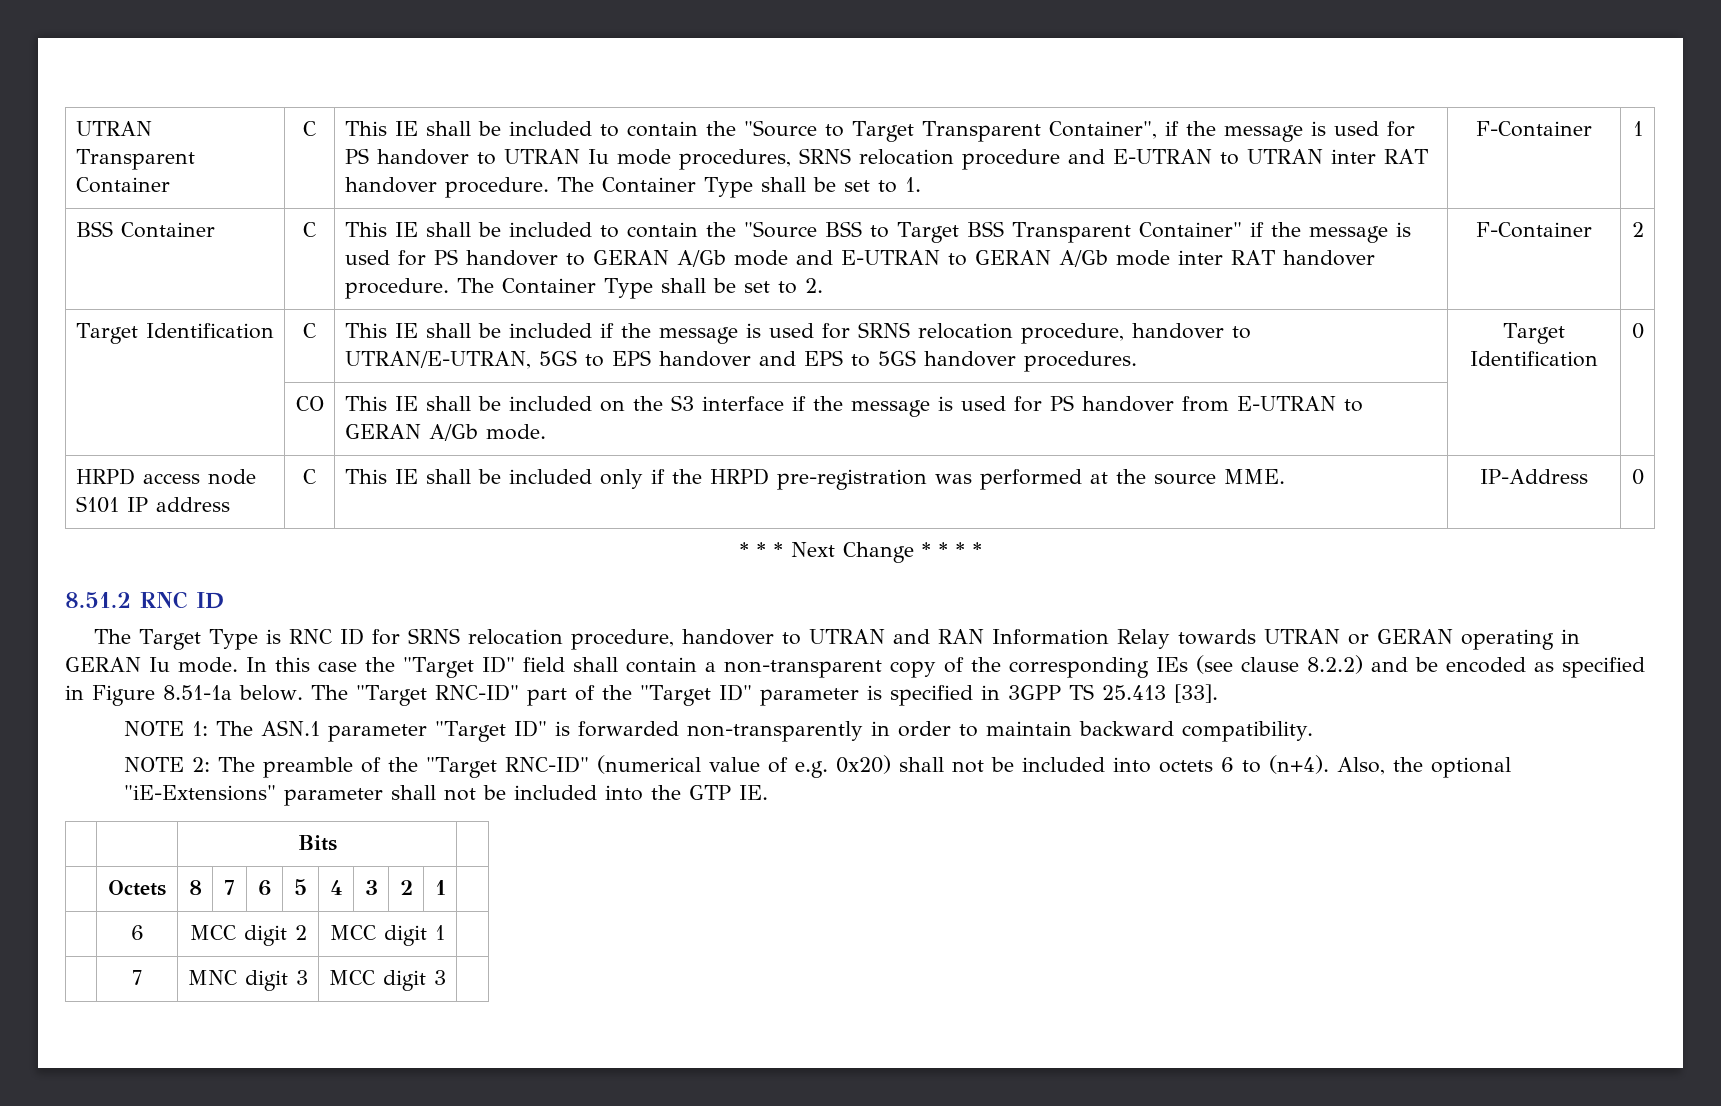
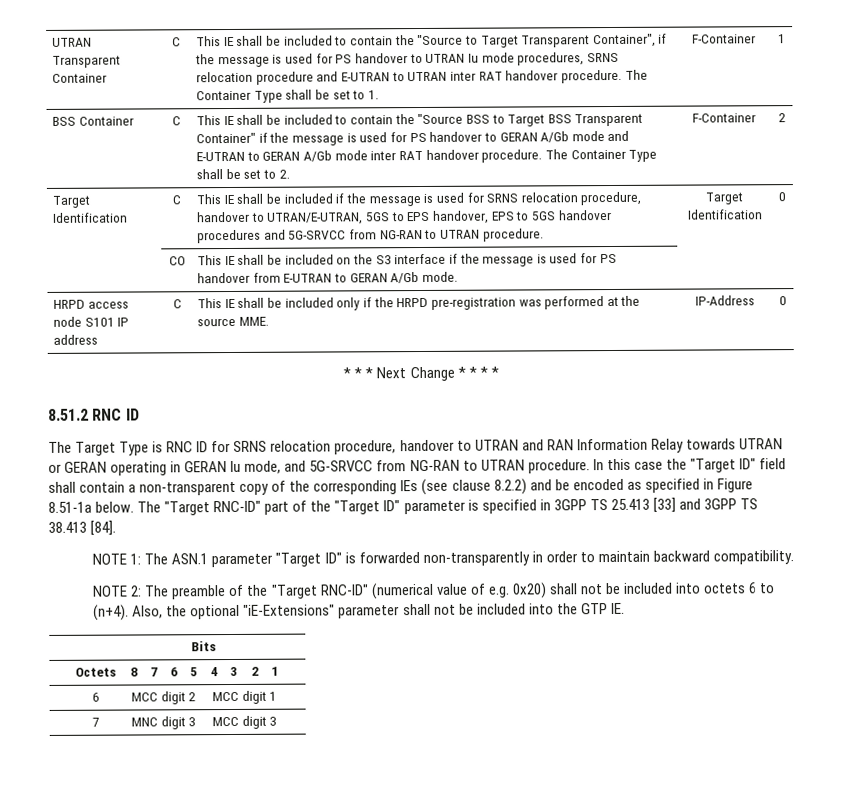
[658,351,796,367] handover and -> [432,210,489,224] handover,
[1023,351,1137,372] procedures. -> [197,228,544,244] procedures and 5G-SRVCC from NG-RAN to UTRAN procedure.
[178,657,238,673] mode. -> [244,459,590,474] mode, and 5G-SRVCC from NG-RAN to UTRAN procedure.
[1173,684,1218,703] [33]. -> [652,497,758,513] [48,520,117,536] [33] and 3GPP TS 38.413 [84].

